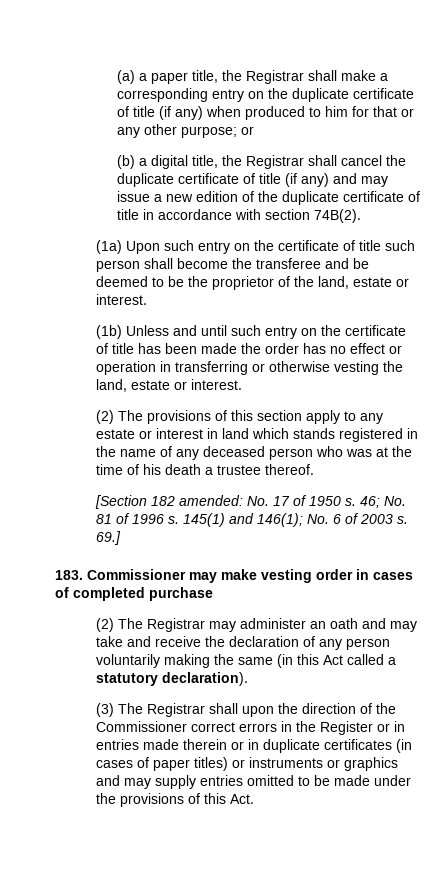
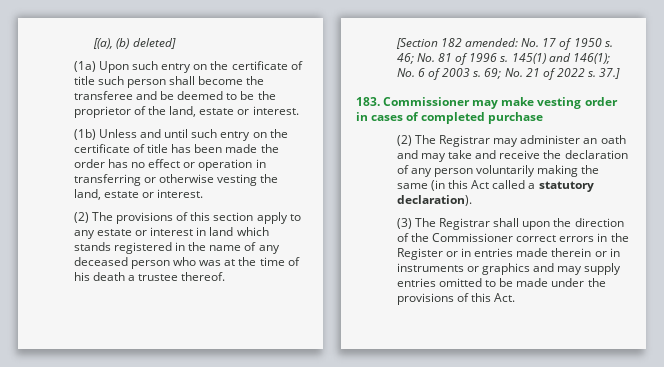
[116,70,388,84] [116,88,414,102] [116,106,414,120] [116,124,254,138] [116,155,406,169] [116,173,388,187] [116,191,420,205] [116,209,361,223] (a) a paper title, the Registrar shall make a corresponding entry on the duplicate certificate of title (if any) when produced to him for that or any other purpose; or // (b) a digital title, the Registrar shall cancel the duplicate certificate of title (if any) and may issue a new edition of the duplicate certificate of title in accordance with section 74B(2). -> [93,38,176,49] [(a), (b) deleted]
[96,531,122,545] 69.] -> [484,68,621,80] 69; No. 21 of 2022 s. 37.]
[263,739,413,753] [96,757,246,771] duplicate certificates (in cases of paper titles) or -> (620, 252) none

